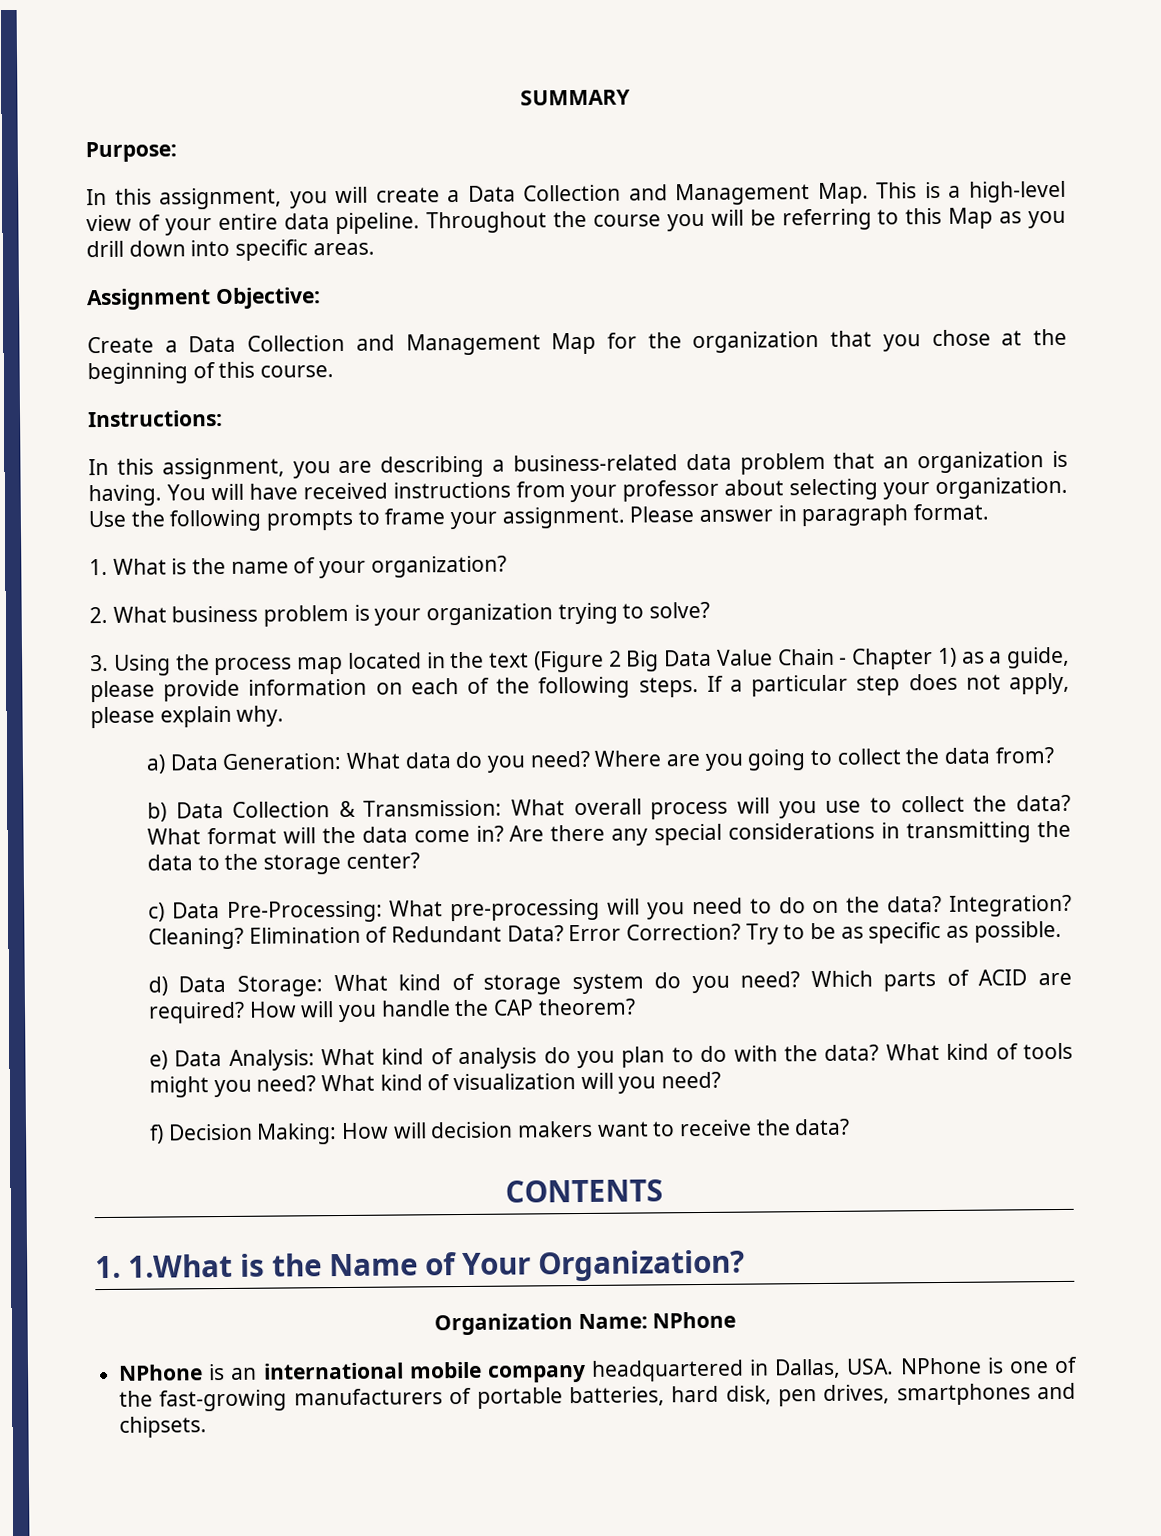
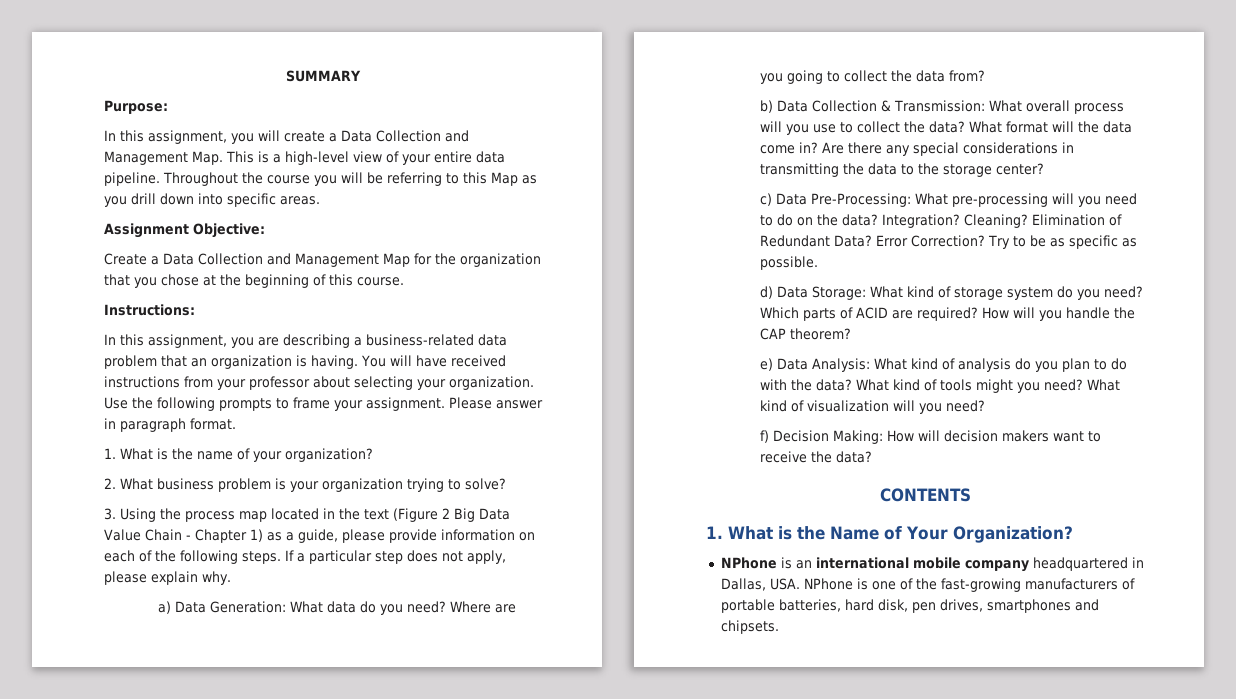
[128,1253,233,1278] 1.What -> [728,526,773,540] What
[433,1311,737,1336] // Organization Name: NPhone -> (1073, 534) none

